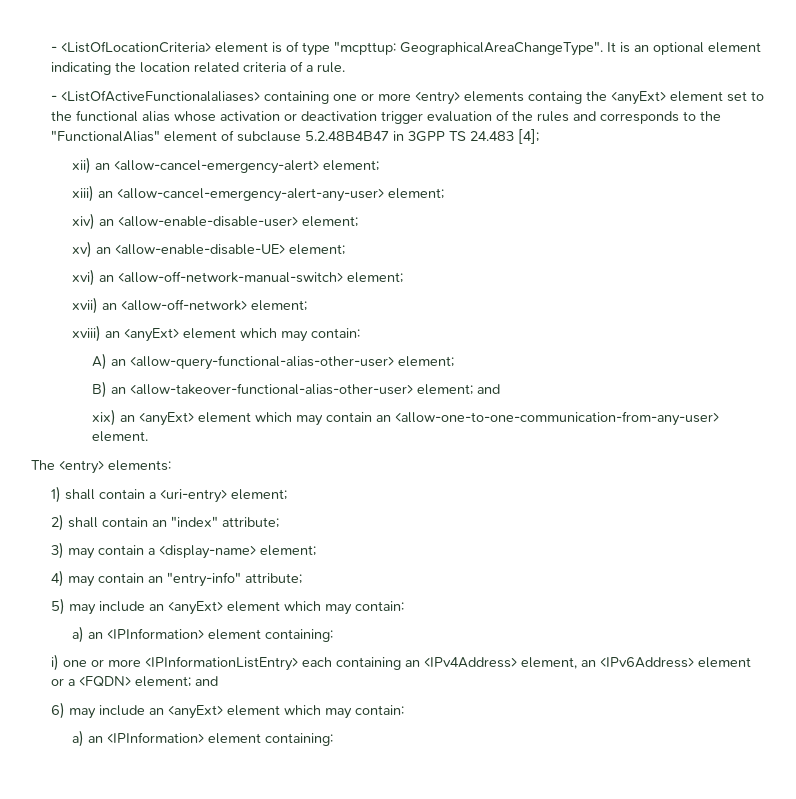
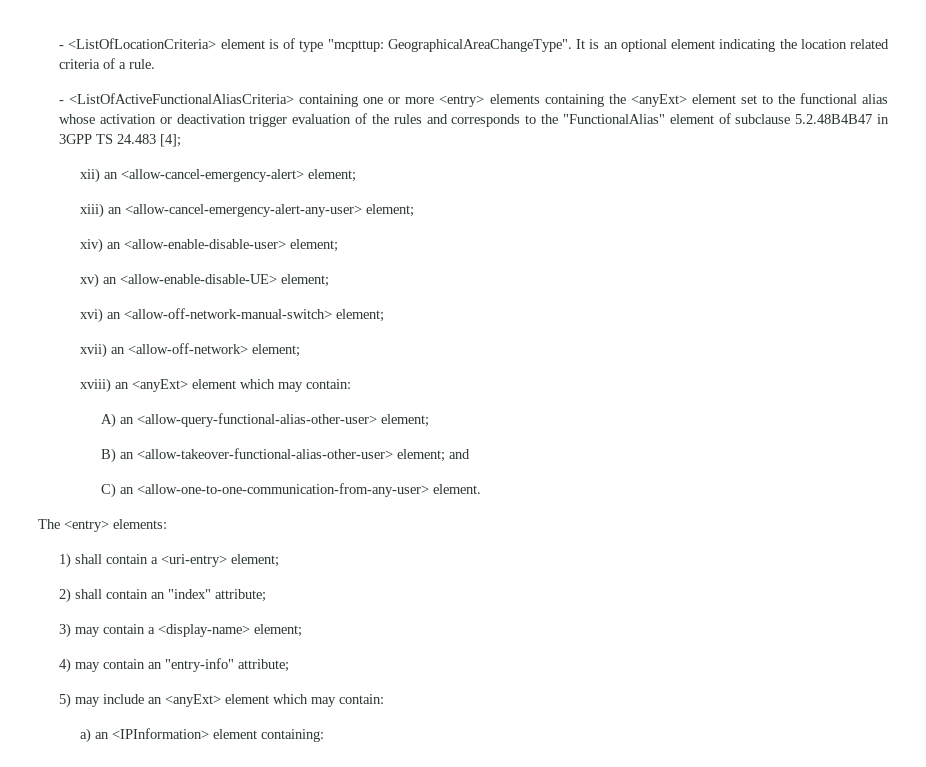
[61,90,261,102] <ListOfActiveFunctionalaliases> -> [69,93,295,104] <ListOfActiveFunctionalAliasCriteria>
[528,91,583,104] containg -> [544,94,604,107] containing
[92,409,373,426] xix) an <anyExt> element which may contain -> [101,483,117,498] C)
[51,654,752,671] [51,676,219,687] [51,702,405,719] [71,730,333,747] // i) one or more <IPInformationListEntry> each containing an <IPv4Address> element, an <IPv6Address> element or a <FQDN> element; and // 6) may include an <anyExt> element which may contain: // a) an <IPInformation> element containing: -> (325, 735) none

